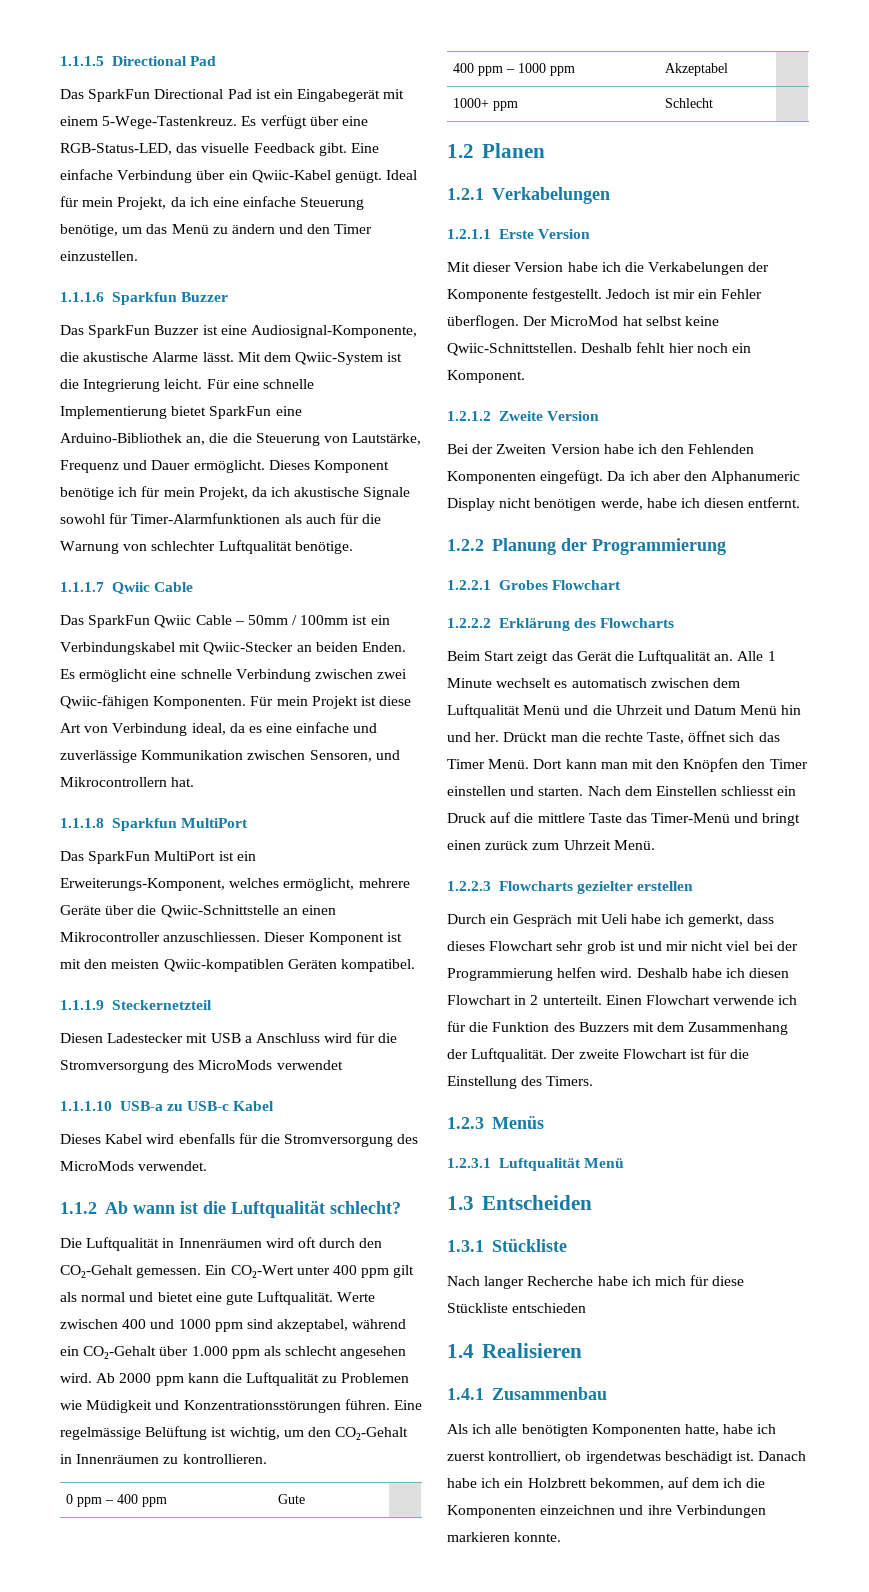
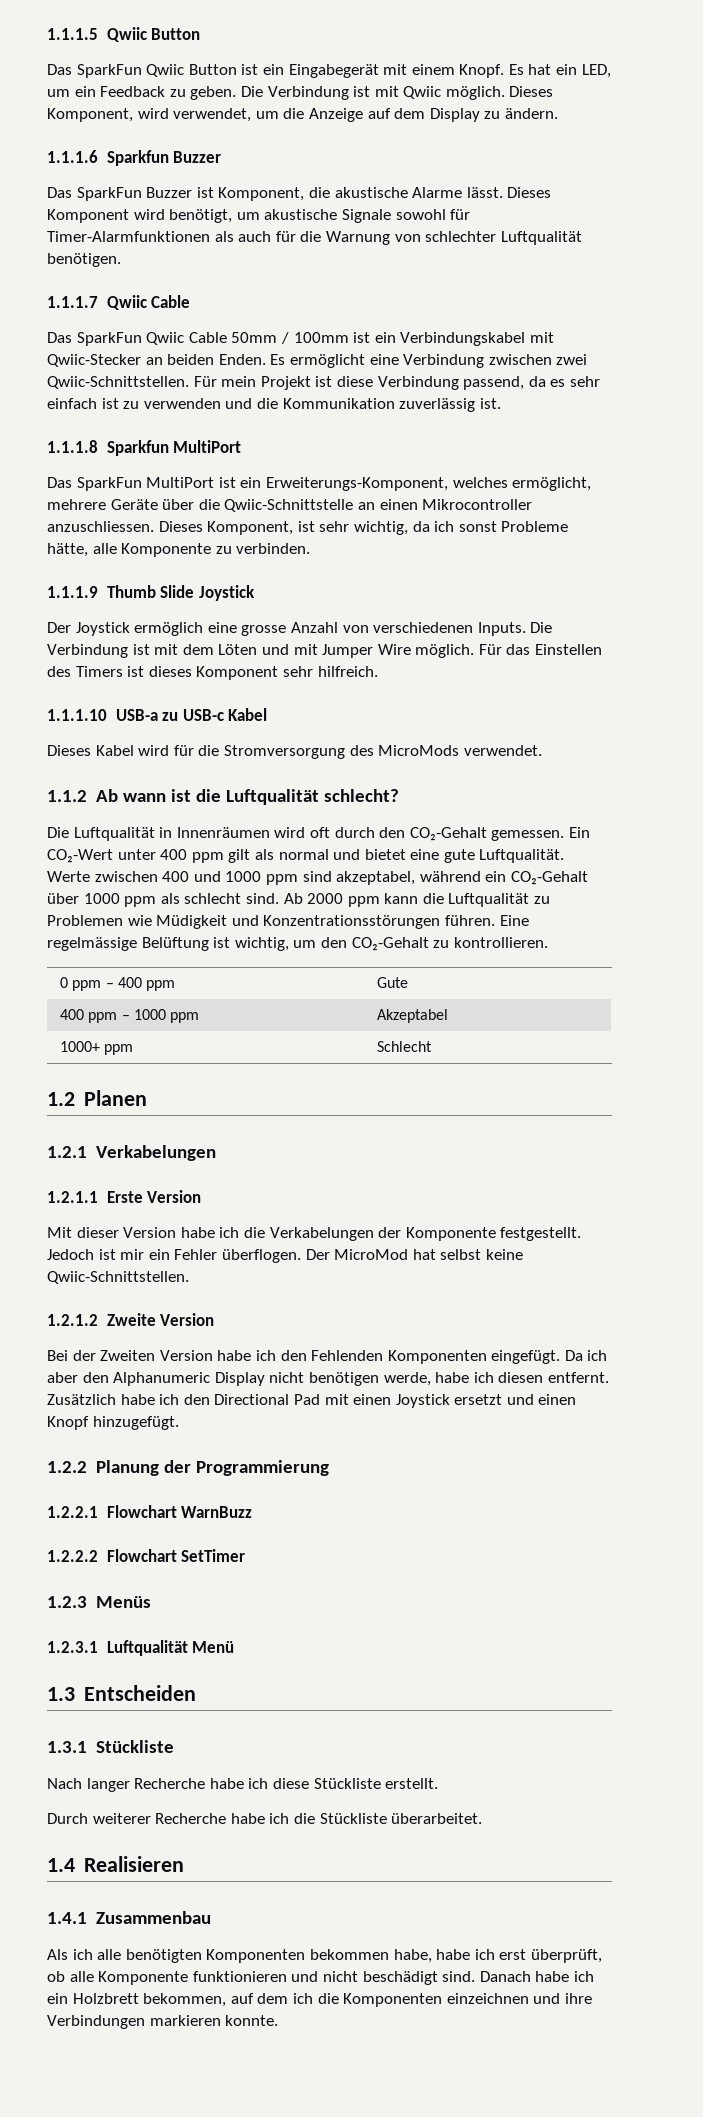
[111,56,216,66] [60,89,252,102] Directional Pad // Das SparkFun Directional Pad -> [106,27,201,42] [47,64,237,78] Qwiic Button // Das SparkFun Qwiic Button
[102,115,368,129] [60,143,379,156] [60,169,418,183] [60,196,365,210] [60,224,373,237] [60,251,138,261] 5-Wege-Tastenkreuz. Es verfügt über eine RGB-Status-LED, das visuelle Feedback gibt. Eine einfache Verbindung über ein Qwiic-Kabel genügt. Ideal für mein Projekt, da ich eine einfache Steuerung benötige, um das Menü zu ändern und den Timer einzustellen. -> [459,64,611,78] [47,86,554,100] [47,108,558,122] Knopf. Es hat ein LED, um ein Feedback zu geben. Die Verbindung ist mit Qwiic möglich. Dieses Komponent, wird verwendet, um die Anzeige auf dem Display zu ändern.
[220,325,417,338] eine Audiosignal-Komponente, -> [218,187,305,201] Komponent,
[237,352,403,365] [60,379,314,392] [60,406,302,419] [60,433,422,446] [60,460,389,473] [60,486,291,500] Mit dem Qwiic-System ist die Integrierung leicht. Für eine schnelle Implementierung bietet SparkFun eine Arduino-Bibliothek an, die die Steuerung von Lautstärke, Frequenz und Dauer ermöglicht. Dieses Komponent benötige ich für mein Projekt, da ich -> [507,187,552,198] [47,209,260,223] Dieses Komponent wird benötigt, um
[294,541,353,554] benötige. -> [47,253,121,267] benötigen.
[234,621,244,625] – -> (227, 337) none
[180,669,232,679] schnelle -> (399, 359) none
[60,695,247,709] Qwiic-fähigen Komponenten. -> [47,376,189,389] Qwiic-Schnittstellen.
[60,722,378,736] [60,750,400,763] [60,777,195,787] Art von Verbindung ideal, da es eine einfache und zuverlässige Kommunikation zwischen Sensoren, und Mikrocontrollern hat. -> [377,376,600,390] [47,398,501,412] Verbindung passend, da es sehr einfach ist zu verwenden und die Kommunikation zuverlässig ist.
[264,932,402,945] [60,959,415,972] [60,1000,212,1010] [60,1032,398,1043] [60,1060,343,1073] Dieser Komponent ist mit den meisten Qwiic-kompatiblen Geräten kompatibel. // 1.1.1.9 Steckernetzteil // Diesen Ladestecker mit USB a Anschluss wird für die Stromversorgung des MicroMods verwendet -> [158,521,569,535] [47,543,311,557] [47,585,255,601] [47,622,553,636] [47,644,603,658] [47,666,378,680] Dieses Komponent, ist sehr wichtig, da ich sonst Probleme hätte, alle Komponente zu verbinden. // 1.1.1.9 Thumb Slide Joystick // Der Joystick ermöglich eine grosse Anzahl von verschiedenen Inputs. Die Verbindung ist mit dem Löten und mit Jumper Wire möglich. Für das Einstellen des Timers ist dieses Komponent sehr hilfreich.
[178,1133,235,1144] ebenfalls -> (170, 750) none
[191,1346,228,1356] 1.000 -> [83,893,120,904] 1000
[340,1346,407,1359] [60,1373,92,1383] angesehen wird. -> [245,893,279,904] sind.
[60,1454,160,1464] in Innenräumen -> (429, 944) none
[581,342,751,353] [447,370,525,383] Deshalb fehlt hier noch ein Komponent. -> (189, 1277) none
(801, 502) none -> [47,1394,577,1408] [47,1416,179,1430] Zusätzlich habe ich den Directional Pad mit einen Joystick ersetzt und einen Knopf hinzugefügt.
[498,580,621,590] Grobes Flowchart -> [106,1505,253,1518] Flowchart WarnBuzz
[498,618,675,631] [447,650,776,664] [447,678,740,688] [447,704,802,718] [447,731,780,744] [447,758,808,772] [447,786,797,796] [447,812,801,826] [447,840,655,850] [447,881,694,894] [447,914,775,927] [447,941,798,954] [447,967,790,981] [447,995,798,1005] [447,1021,789,1035] [447,1048,750,1062] [447,1076,594,1089] Erklärung des Flowcharts // Beim Start zeigt das Gerät die Luftqualität an. Alle 1 Minute wechselt es automatisch zwischen dem Luftqualität Menü und die Uhrzeit und Datum Menü hin und her. Drückt man die rechte Taste, öffnet sich das Timer Menü. Dort kann man mit den Knöpfen den Timer einstellen und starten. Nach dem Einstellen schliesst ein Druck auf die mittlere Taste das Timer-Menü und bringt einen zurück zum Uhrzeit Menü. // 1.2.2.3 Flowcharts gezielter erstellen // Durch ein Gespräch mit Ueli habe ich gemerkt, dass dieses Flowchart sehr grob ist und mir nicht viel bei der Programmierung helfen wird. Deshalb habe ich diesen Flowchart in 2 unterteilt. Einen Flowchart verwende ich für die Funktion des Buzzers mit dem Zusammenhang der Luftqualität. Der zweite Flowchart ist für die Einstellung des Timers. -> [106,1549,246,1562] Flowchart SetTimer
[654,1275,745,1286] [447,1303,587,1313] mich für diese Stückliste entschieden -> [272,1778,439,1789] [47,1813,483,1824] diese Stückliste erstellt. // Durch weiterer Recherche habe ich die Stückliste überarbeitet.
[684,1424,777,1436] [447,1451,754,1464] hatte, habe ich zuerst kontrolliert, ob irgendetwas beschädigt ist. -> [309,1949,602,1963] [47,1971,476,1985] bekommen habe, habe ich erst überprüft, ob alle Komponente funktionieren und nicht beschädigt sind.

